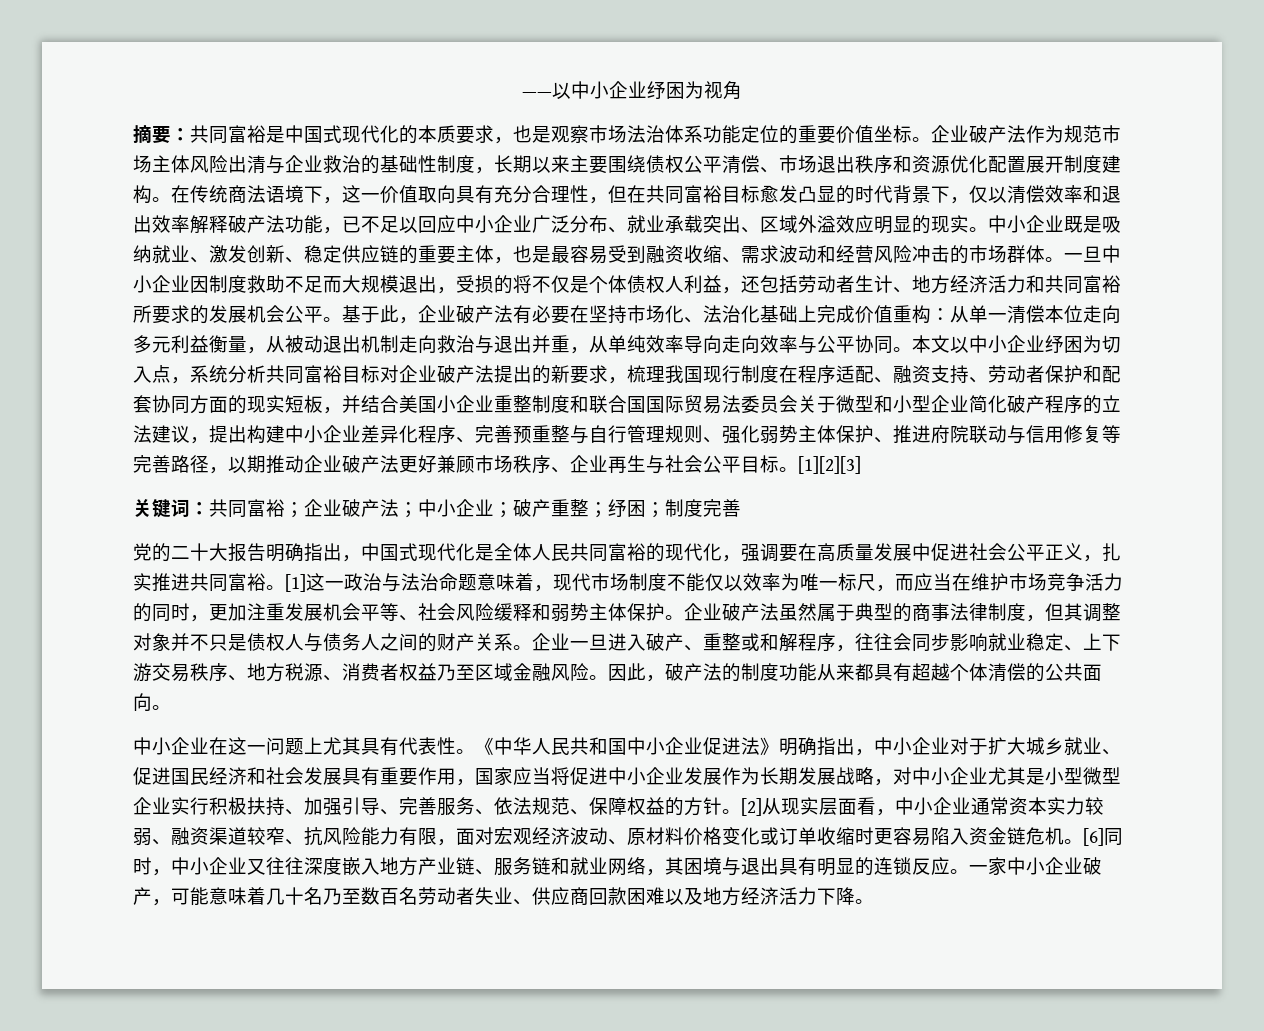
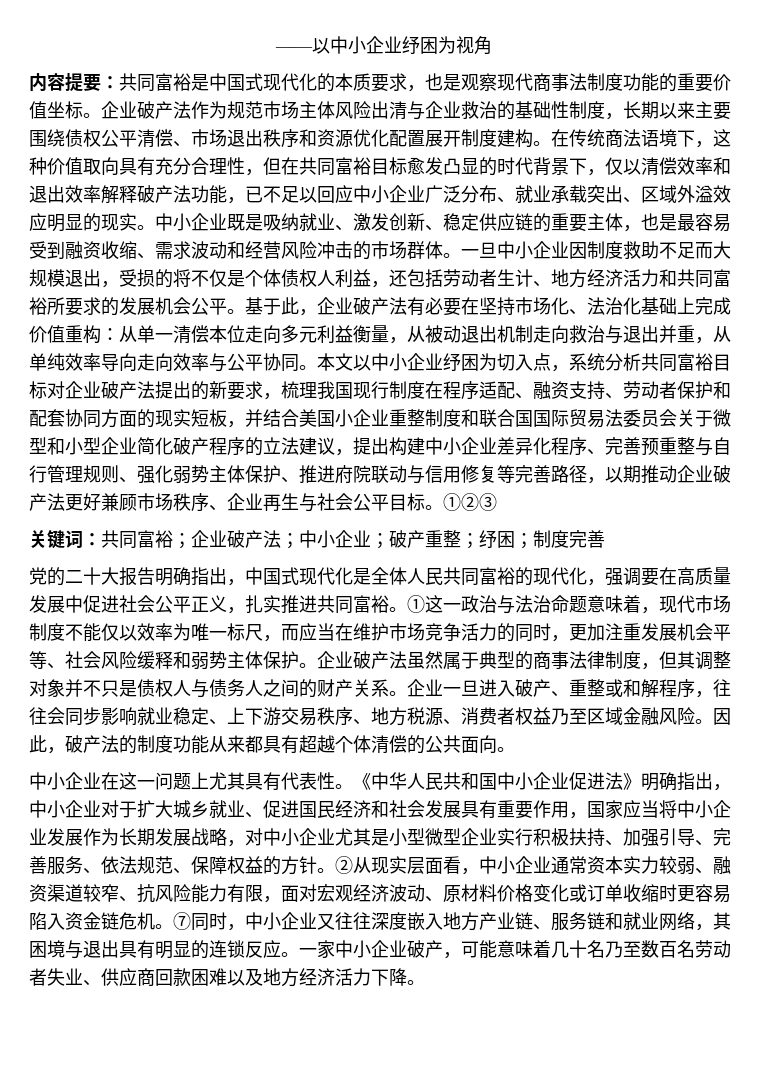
[133,125,152,143] 摘 -> [29,72,83,92] 内容提
[589,125,779,144] 市场法治体系功能定位 -> [497,73,659,92] 现代商事法制度功能
[361,193,380,201] 一 -> [29,157,47,175] 种
[798,456,861,474] [1][2][3] -> [443,493,497,511] ①②③
[285,574,306,592] [1] -> [407,595,425,613] ①
[570,767,608,785] 促进 -> (677, 809) none
[741,798,762,816] [2] -> [335,856,353,874] ②
[1083,828,1104,846] [6] -> [173,912,191,930] ⑦

